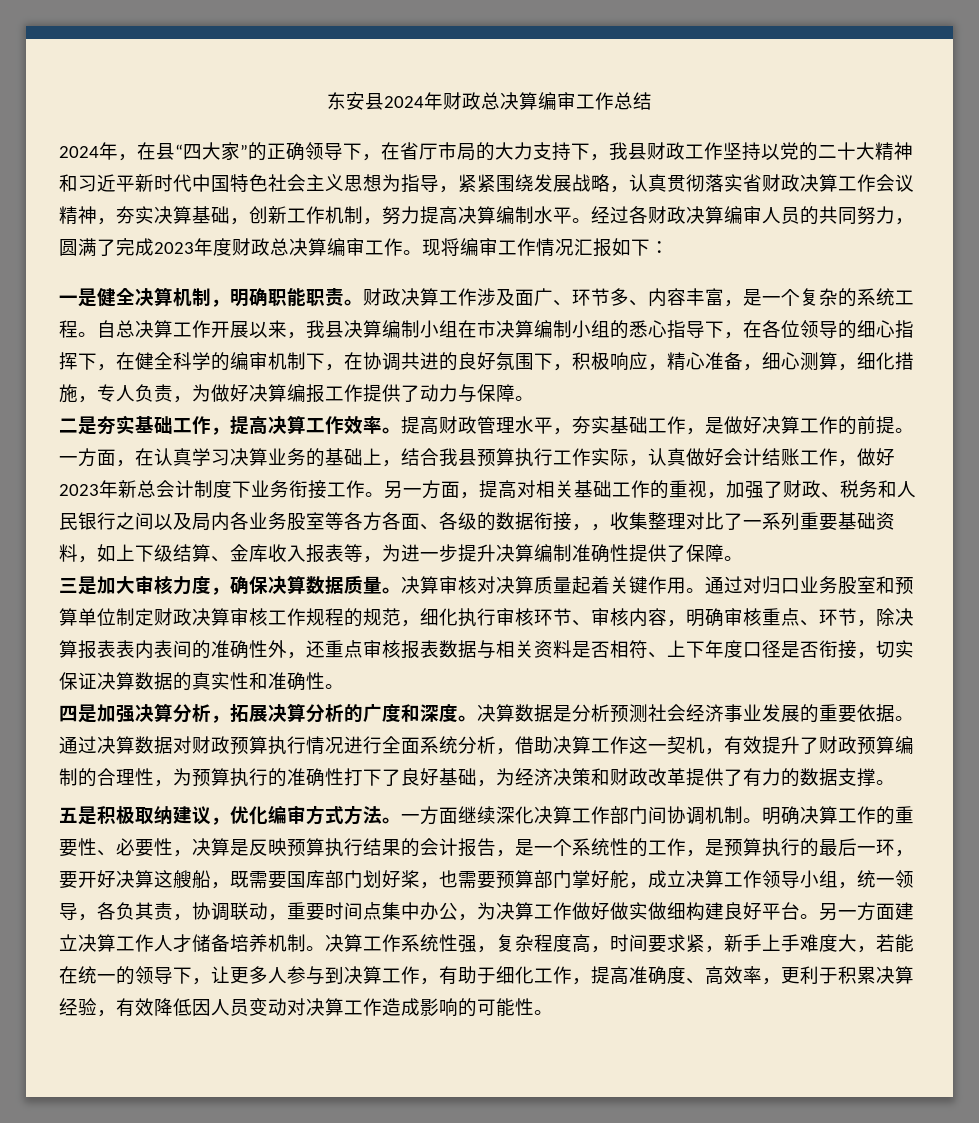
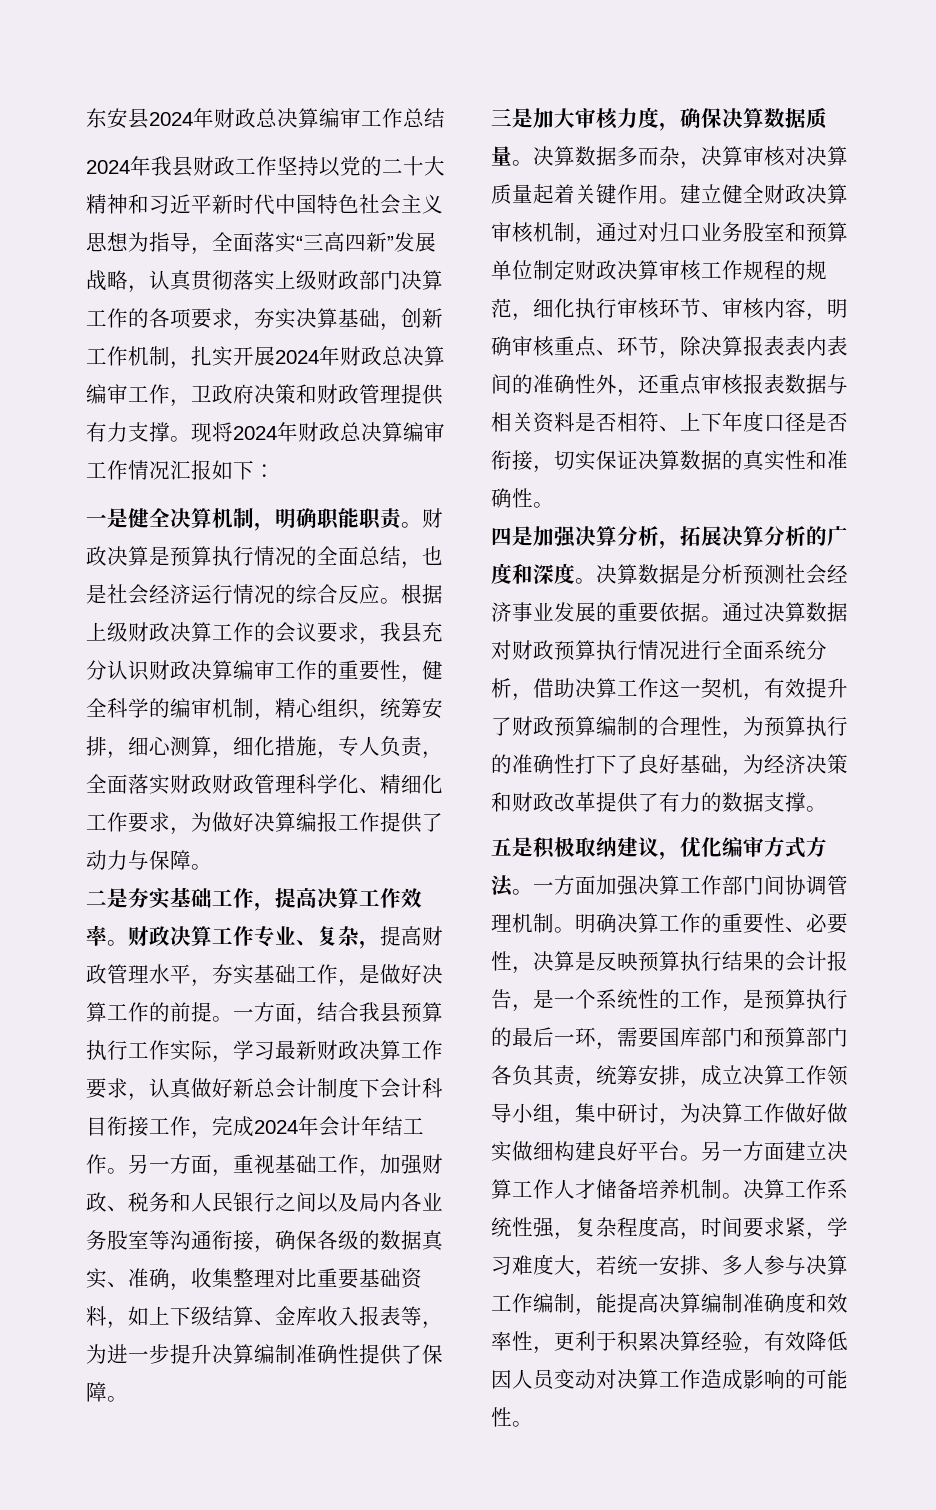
[118,142,609,161] ，在县“四大家”的正确领导下，在省厅市局的大力支持下， -> (151, 166) none
[458,174,534,192] 紧紧围绕 -> [212,232,394,253] 全面落实“三高四新”
[743,174,914,192] [59,206,97,224] 省财政决算工作会议精神 -> [275,270,443,290] [86,308,233,329] 上级财政部门决算工作的各项要求
[382,206,914,225] [59,238,460,256] 努力提高决算编制水平。经过各财政决算编审人员的共同努力，圆满了完成2023年度财政总决算编审工作。现将 -> [191,346,445,367] [86,384,443,407] [86,422,403,442] 扎实开展2024年财政总决算编审工作，卫政府决策和财政管理提供有力支撑。现将2024年财政总决算
[439,288,914,307] [59,320,914,339] [59,352,135,371] 工作涉及面广、环节多、内容丰富，是一个复杂的系统工程。自总决算工作开展以来，我县决算编制小组在市决算编制小组的悉心指导下，在各位领导的细心指挥下，在 -> [149,546,443,569] [86,584,443,605] [86,622,443,645] [86,660,422,683] 是预算执行情况的全面总结，也是社会经济运行情况的综合反应。根据上级财政决算工作的会议要求，我县充分认识财政决算编审工作的重要性，
[306,352,743,371] 下，在协调共进的良好氛围下，积极响应，精心准备 -> [254,698,443,721] [86,736,107,756] ，精心组织，统筹安排
(192, 399) none -> [86,774,443,795] [86,812,191,835] 全面落实财政财政管理科学化、精细化工作要求，
(401, 430) none -> [128,925,380,949] 财政决算工作专业、复杂，
[135,448,401,467] 在认真学习决算业务的基础上， -> (317, 1021) none
[648,448,895,467] [59,480,783,499] 认真做好会计结账工作，做好2023年新总会计制度下业务衔接工作。另一方面，提高对相关基础工作的重视，加强了 -> [233,1040,443,1060] [86,1077,443,1101] [86,1116,424,1139] [86,1154,423,1177] 学习最新财政决算工作要求，认真做好新总会计制度下会计科目衔接工作，完成2024年会计年结工作。另一方面，重视基础工作，加强
[344,512,591,531] 各方各面、各级的数据衔接， -> [170,1230,443,1253] [86,1268,170,1289] 沟通衔接，确保各级的数据真实、准确
[724,512,800,531] 了一系列 -> (317, 1278) none
(439, 585) none -> [575,146,743,169] 数据多而杂，决算
(705, 590) none -> [680,184,848,204] [491,222,596,245] 建立健全财政决算审核机制，
[458,806,534,824] 继续深化 -> [596,875,639,896] 加强
(705, 815) none -> [827,875,848,895] [491,914,512,932] 管理
[59,870,629,889] 要开好决算这艘船，既需要国库部门划好桨，也需要预算部门掌好舵 -> [617,1027,848,1048] [491,1065,680,1088] 需要国库部门和预算部门各负其责，统筹安排
[857,870,914,888] [59,902,458,921] 统一领导，各负其责，协调联动，重要时间点集中办公 -> [575,1103,659,1123] 集中研讨
[724,934,800,952] 新手上手 -> [827,1217,848,1237] [491,1256,512,1275] 学习
[895,934,914,953] [59,966,249,985] 能在统一的领导下，让更 -> [617,1255,722,1276] 统一安排、
[325,966,762,985] 到决算工作，有助于细化工作，提高准确度、高效率 -> [806,1255,848,1275] [491,1292,848,1316] [491,1331,533,1351] 决算工作编制，能提高决算编制准确度和效率性

